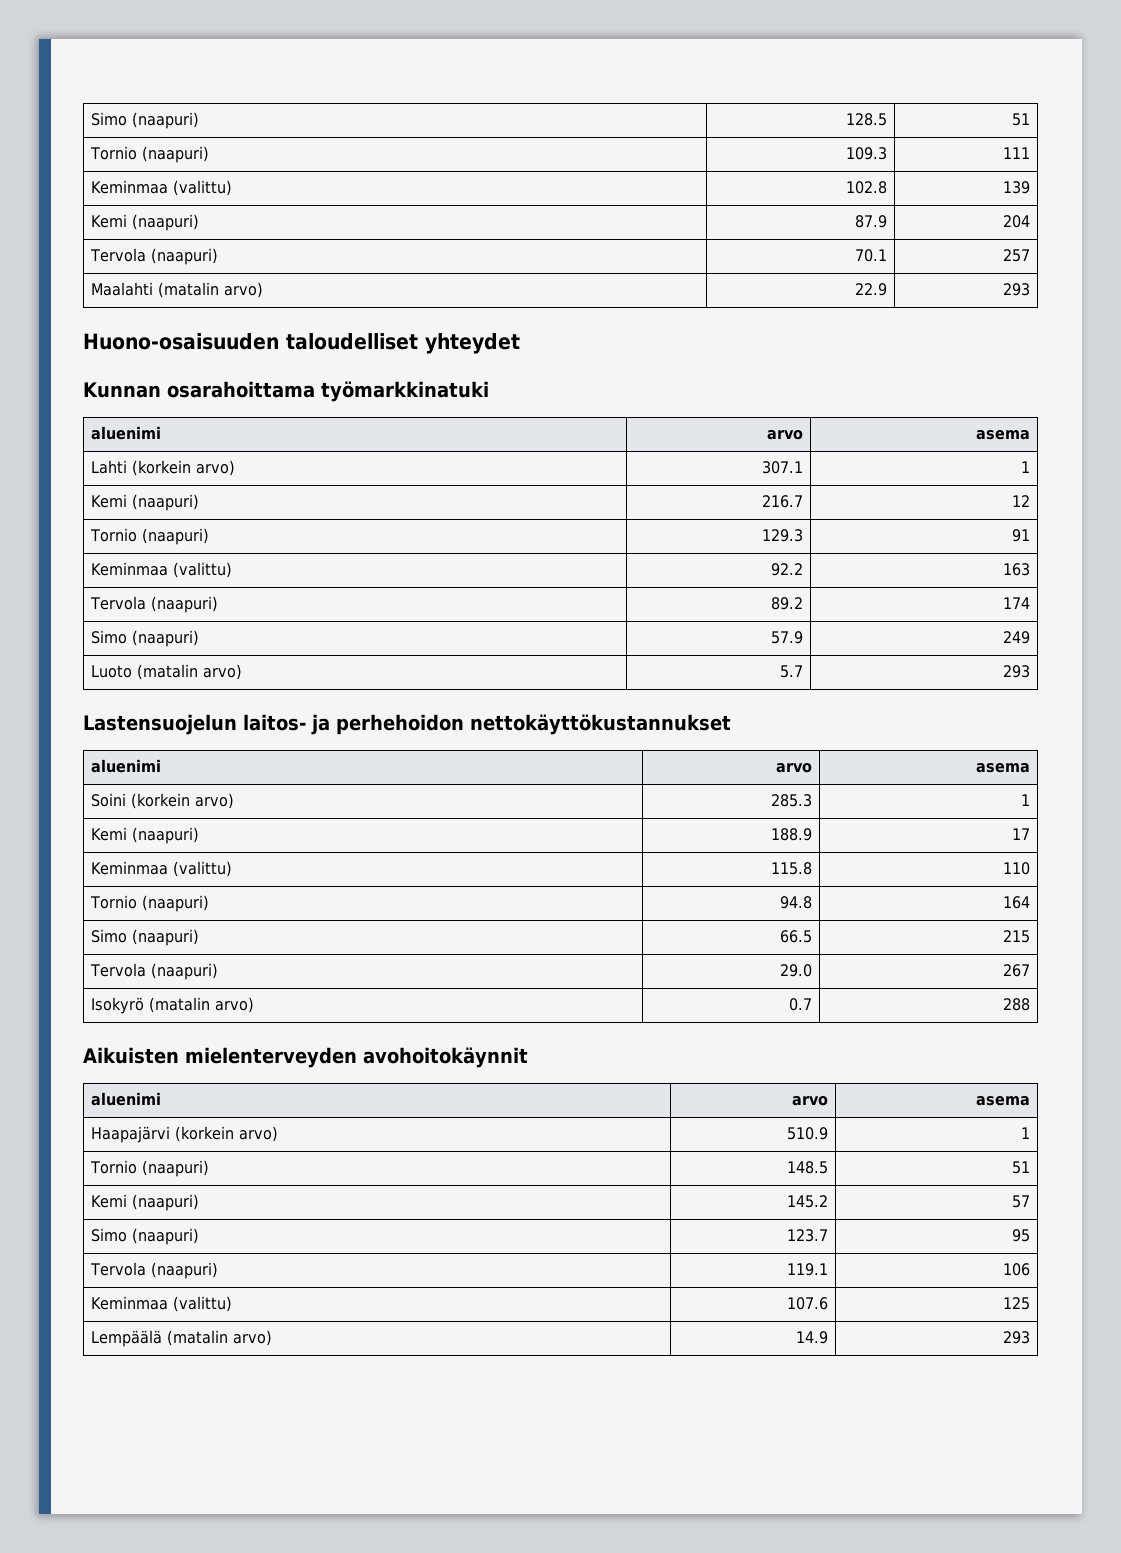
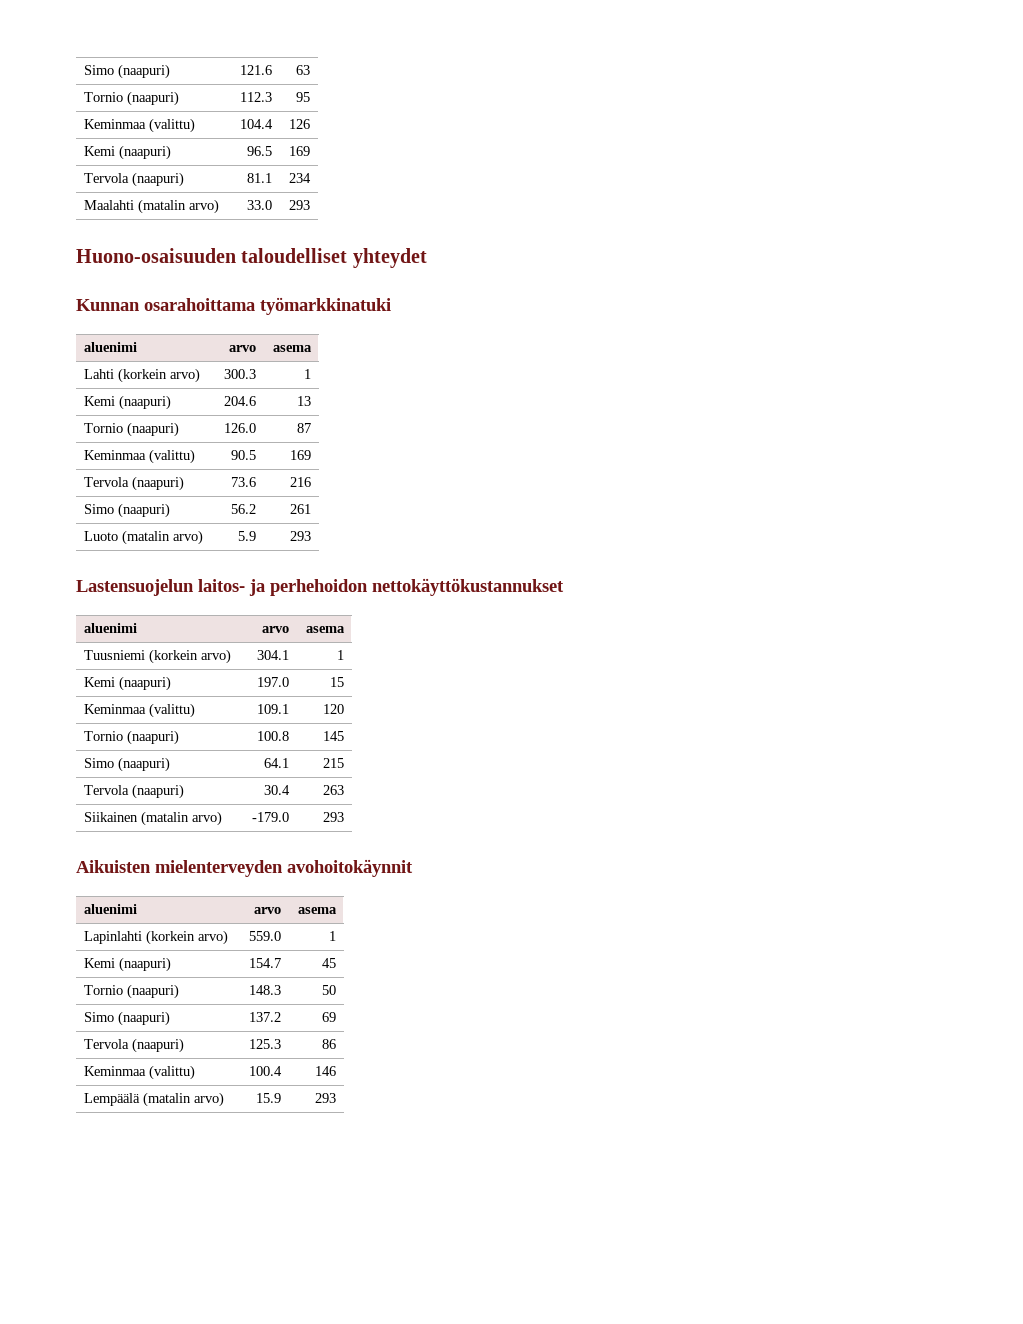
[90,112,199,129] [846,113,888,126] [1012,113,1031,126] [89,146,209,163] [846,147,888,160] [1003,147,1031,159] [90,180,232,196] [846,181,888,194] [1003,181,1031,194] [90,214,199,231] [855,215,888,228] [1003,215,1031,228] [89,248,218,265] [855,249,888,262] [1003,249,1031,262] Simo (naapuri) | 128.5 | 51 // Tornio (naapuri) | 109.3 | 111 // Keminmaa (valittu) | 102.8 | 139 // Kemi (naapuri) | 87.9 | 204 // Tervola (naapuri) | 70.1 | 257 -> [84,64,171,79] [239,65,272,75] [295,65,310,75] [84,91,180,106] [239,92,272,102] [295,92,310,102] [84,118,196,133] [239,119,273,129] [288,119,310,129] [84,145,172,160] [246,146,272,156] [288,146,310,156] [84,172,185,187] [246,173,272,183] [288,173,311,183] Simo (naapuri) | 121.6 | 63 // Tornio (naapuri) | 112.3 | 95 // Keminmaa (valittu) | 104.4 | 126 // Kemi (naapuri) | 96.5 | 169 // Tervola (naapuri) | 81.1 | 234
[855,283,888,296] 22.9 -> [246,200,272,210] 33.0
[762,461,804,474] [1021,461,1031,473] [90,494,199,511] [762,495,804,508] [1012,495,1031,507] [89,528,209,545] [762,529,804,542] [1012,529,1031,542] [90,562,232,578] [771,563,804,576] [1003,563,1031,576] [89,596,218,613] [771,597,804,610] [1003,597,1031,609] [90,630,199,647] [771,631,804,644] [1003,631,1031,644] 307.1 | 1 // Kemi (naapuri) | 216.7 | 12 // Tornio (naapuri) | 129.3 | 91 // Keminmaa (valittu) | 92.2 | 163 // Tervola (naapuri) | 89.2 | 174 // Simo (naapuri) | 57.9 | 249 -> [223,369,256,379] [303,369,311,379] [84,395,172,410] [223,396,256,406] [296,396,311,406] [84,422,180,437] [223,423,256,433] [296,423,311,433] [84,449,196,464] [230,450,256,460] [289,450,311,460] [84,476,185,491] [230,477,256,487] [289,477,311,487] [84,503,171,518] [230,504,256,514] [289,504,311,514] 300.3 | 1 // Kemi (naapuri) | 204.6 | 13 // Tornio (naapuri) | 126.0 | 87 // Keminmaa (valittu) | 90.5 | 169 // Tervola (naapuri) | 73.6 | 216 // Simo (naapuri) | 56.2 | 261
[780,665,804,678] 5.7 -> [237,531,256,541] 5.9
[90,793,234,809] [771,794,813,807] [1021,794,1031,806] [90,827,199,844] [771,828,813,841] [1012,828,1031,840] [90,861,232,877] [771,862,813,875] [1003,862,1031,875] [89,895,209,912] [780,896,813,909] [1003,896,1031,909] [90,929,199,946] [780,930,813,943] Soini (korkein arvo) | 285.3 | 1 // Kemi (naapuri) | 188.9 | 17 // Keminmaa (valittu) | 115.8 | 110 // Tornio (naapuri) | 94.8 | 164 // Simo (naapuri) | 66.5 -> [84,649,232,664] [256,650,289,660] [336,650,344,660] [84,676,172,691] [256,677,289,687] [329,677,344,687] [84,703,196,718] [256,704,289,714] [322,704,344,714] [84,730,180,745] [256,731,289,741] [322,731,344,741] [84,757,171,772] [263,758,289,768] Tuusniemi (korkein arvo) | 304.1 | 1 // Kemi (naapuri) | 197.0 | 15 // Keminmaa (valittu) | 109.1 | 120 // Tornio (naapuri) | 100.8 | 145 // Simo (naapuri) | 64.1
[780,964,813,977] [1003,964,1031,977] [90,997,254,1014] [789,998,813,1011] [1003,998,1031,1011] 29.0 | 267 // Isokyrö (matalin arvo) | 0.7 | 288 -> [263,785,290,795] [322,785,344,795] [84,811,223,826] [251,812,289,822] [322,812,344,822] 30.4 | 263 // Siikainen (matalin arvo) | -179.0 | 293
[90,1126,278,1143] [787,1127,829,1140] [1021,1127,1031,1139] [89,1160,209,1177] [787,1161,829,1174] [1012,1161,1031,1174] [90,1194,199,1211] [787,1195,829,1208] [1012,1195,1031,1208] [90,1228,199,1245] [787,1229,829,1242] [1012,1229,1031,1242] [89,1262,218,1279] [787,1263,829,1276] [1003,1263,1031,1276] [90,1296,232,1312] [787,1297,829,1310] [1003,1297,1031,1310] Haapajärvi (korkein arvo) | 510.9 | 1 // Tornio (naapuri) | 148.5 | 51 // Kemi (naapuri) | 145.2 | 57 // Simo (naapuri) | 123.7 | 95 // Tervola (naapuri) | 119.1 | 106 // Keminmaa (valittu) | 107.6 | 125 -> [84,930,229,945] [248,931,281,941] [328,931,336,941] [84,957,172,972] [248,958,281,968] [321,958,336,968] [84,984,180,999] [248,985,281,995] [321,985,336,995] [84,1011,171,1026] [248,1012,281,1022] [321,1012,336,1022] [84,1038,185,1053] [248,1039,281,1049] [321,1039,336,1049] [84,1065,196,1080] [248,1066,282,1076] [314,1066,336,1076] Lapinlahti (korkein arvo) | 559.0 | 1 // Kemi (naapuri) | 154.7 | 45 // Tornio (naapuri) | 148.3 | 50 // Simo (naapuri) | 137.2 | 69 // Tervola (naapuri) | 125.3 | 86 // Keminmaa (valittu) | 100.4 | 146
[796,1331,829,1344] 14.9 -> [255,1093,281,1103] 15.9

